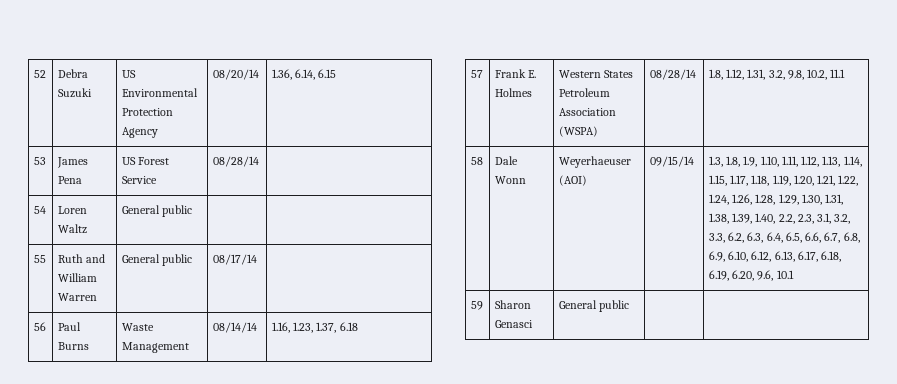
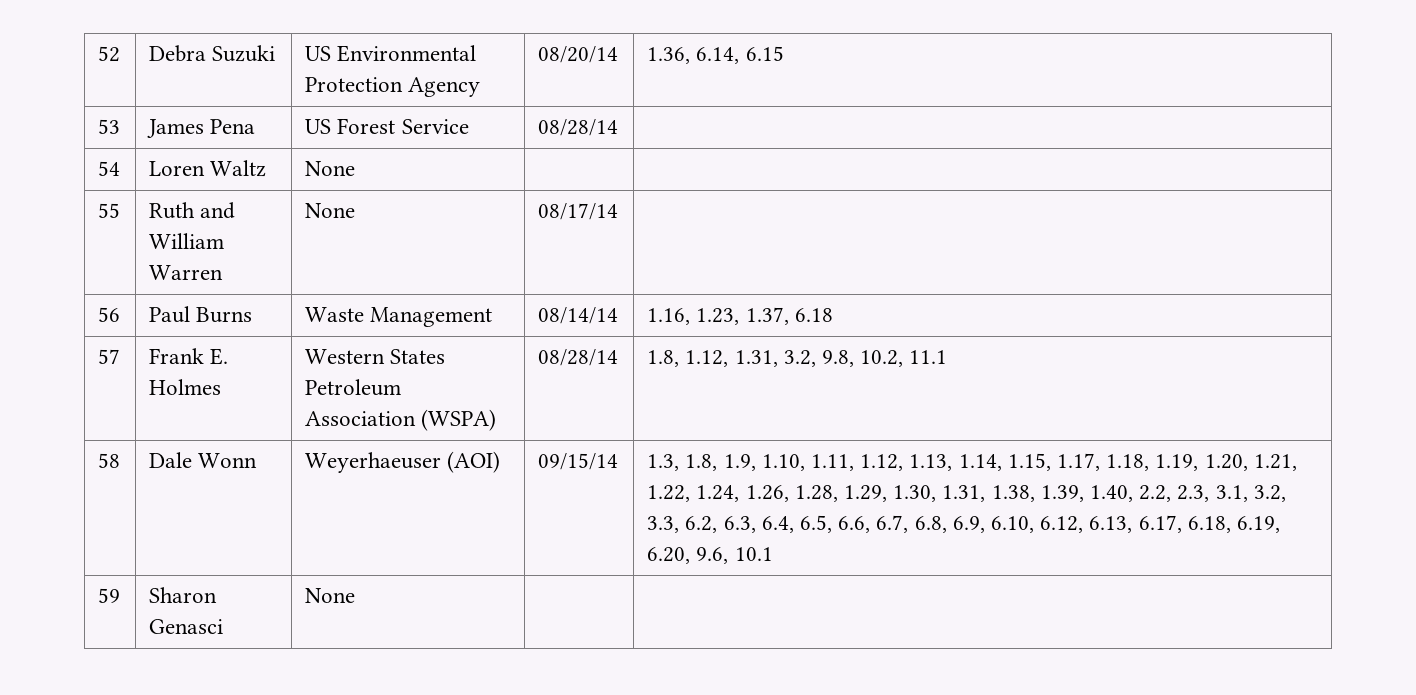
[121,205,193,217] | General public -> [305,161,356,176] | None
[121,254,193,266] | General public -> [305,203,356,218] | None
[558,300,630,312] | General public -> [305,588,356,603] | None

